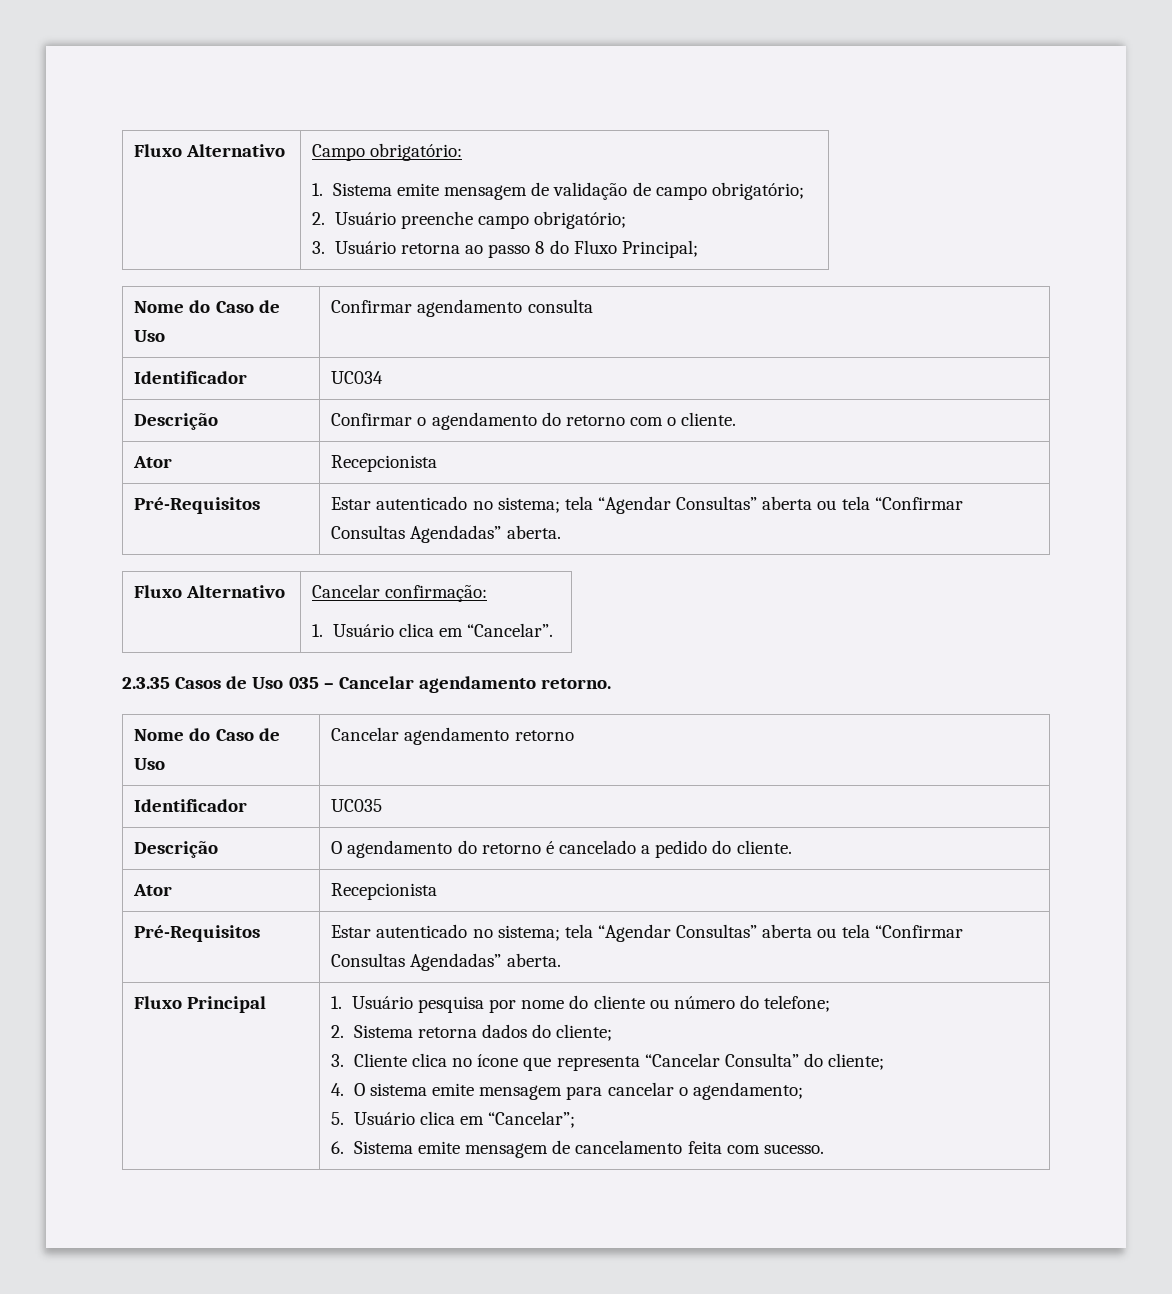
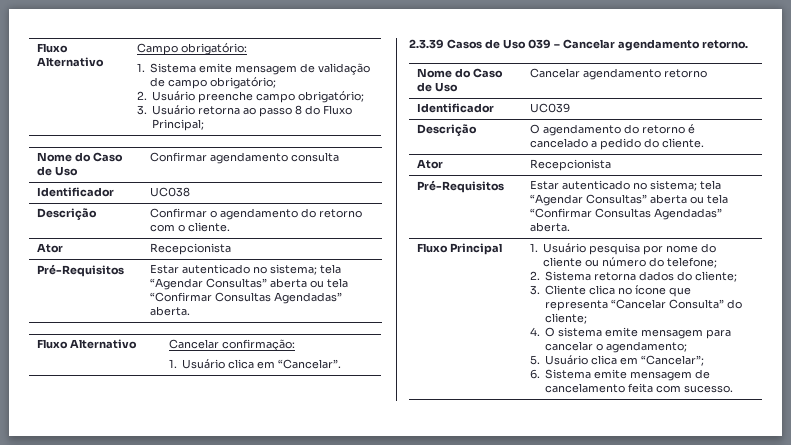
[331,371,384,384] UC034 -> [149,187,190,197] UC038
[122,677,170,689] 2.3.35 -> [409,39,444,49] 2.3.39
[288,677,319,689] 035 -> [528,39,551,49] 039
[331,799,383,812] UC035 -> [529,103,570,113] UC039

